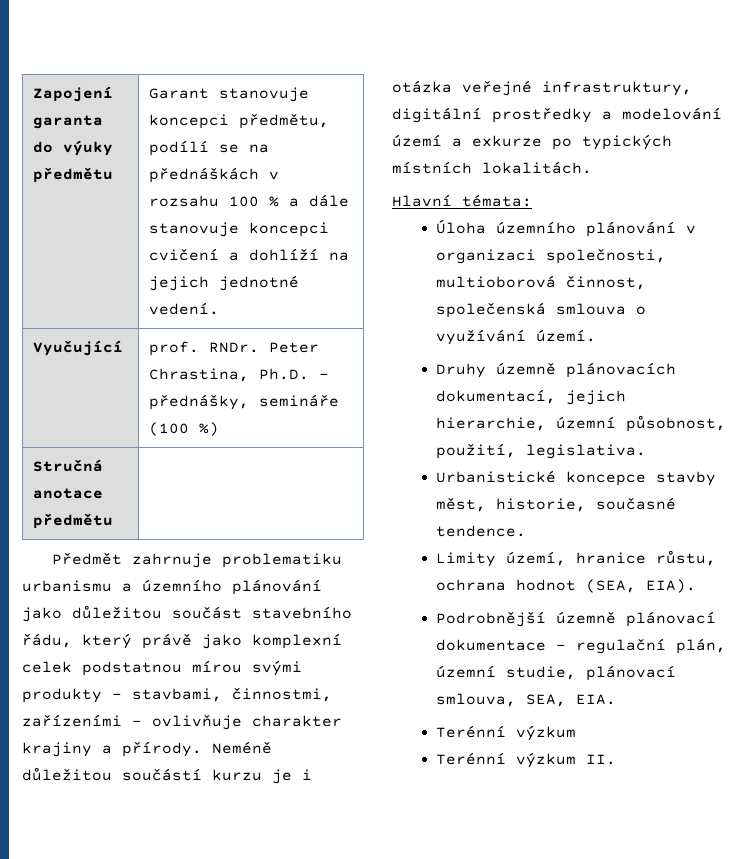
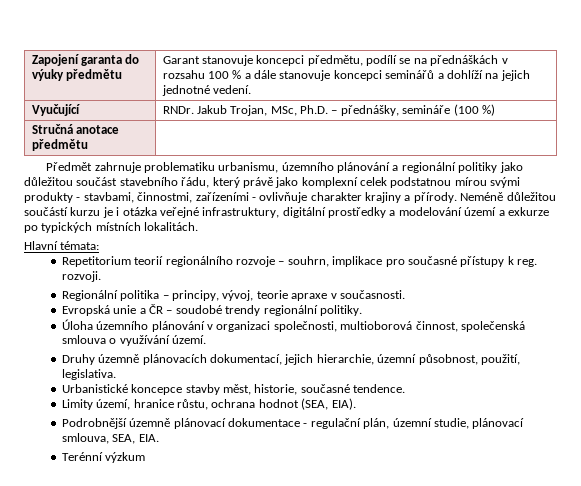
[148,248,219,261] cvičení -> [385,70,435,79] seminářů
[148,341,319,356] [148,368,249,382] prof. RNDr. Peter Chrastina, -> [162,105,297,116] RNDr. Jakub Trojan, MSc,
[22,579,322,595] urbanismu a územního plánování -> [218,162,498,173] urbanismu, územního plánování a regionální politiky
(532, 200) none -> [61,256,538,267] [61,271,101,282] [61,290,405,301] [61,304,362,316] // Repetitorium teorií regionálního rozvoje – souhrn, implikace pro současné přístupy k reg. rozvoji. // Regionální politika – principy, vývoj, teorie apraxe v současnosti. // Evropská unie a ČR – soudobé trendy regionální politiky.
[435,752,616,768] // Terénní výzkum II. -> (146, 457) none

